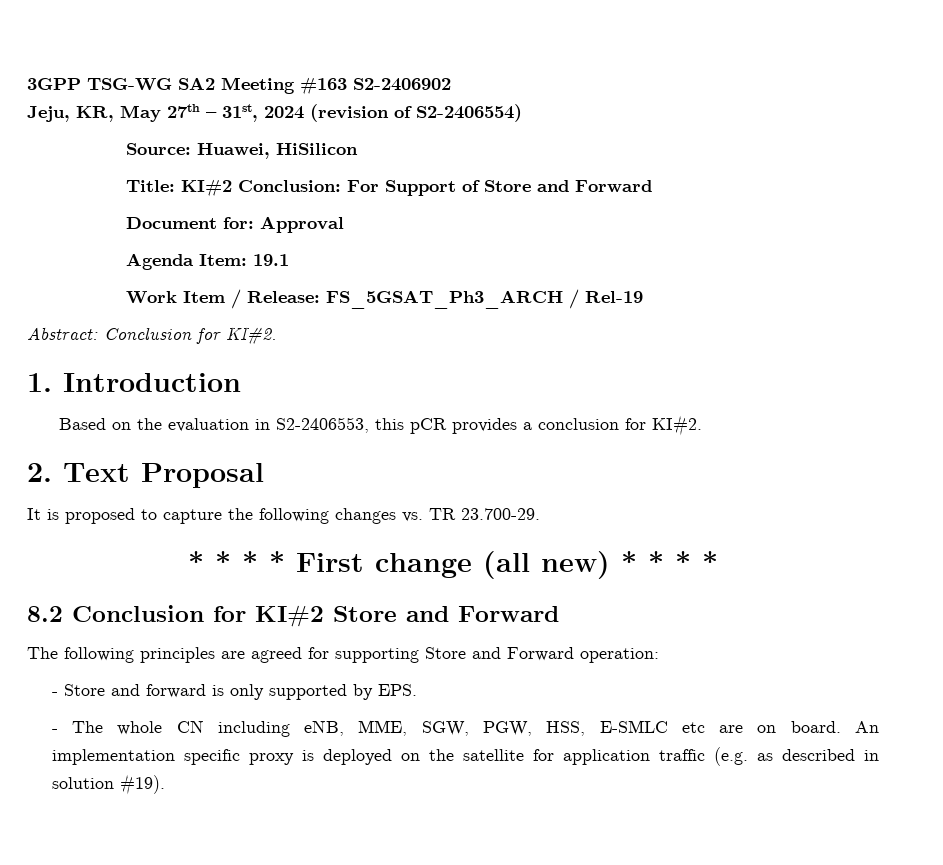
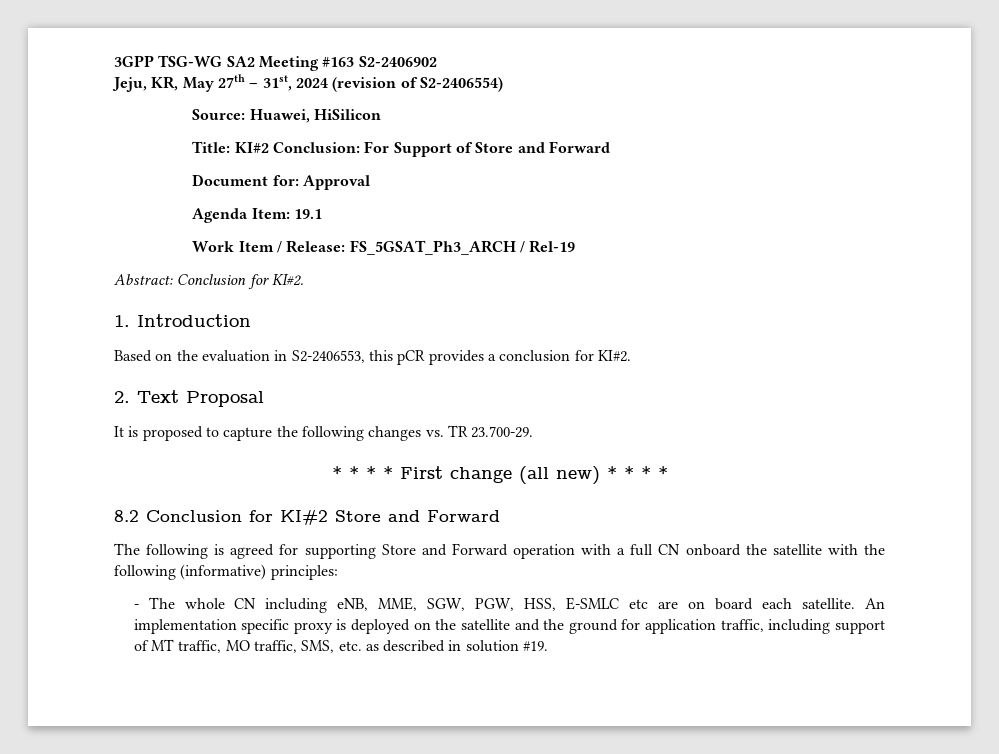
[140,647,245,663] principles are -> [214,544,225,555] is
[580,648,659,663] [51,684,417,700] operation: // - Store and forward is only supported by EPS. -> [512,544,885,559] [114,564,338,580] operation with a full CN onboard the satellite with the following (informative) principles:
[790,721,841,733] board. -> [715,598,856,610] board each satellite.
[532,747,748,766] for application traffic (e.g. -> [514,619,885,634] [133,639,362,653] and the ground for application traffic, including support of MT traffic, MO traffic, SMS, etc.
[119,774,165,795] #19). -> [523,641,549,651] #19.

